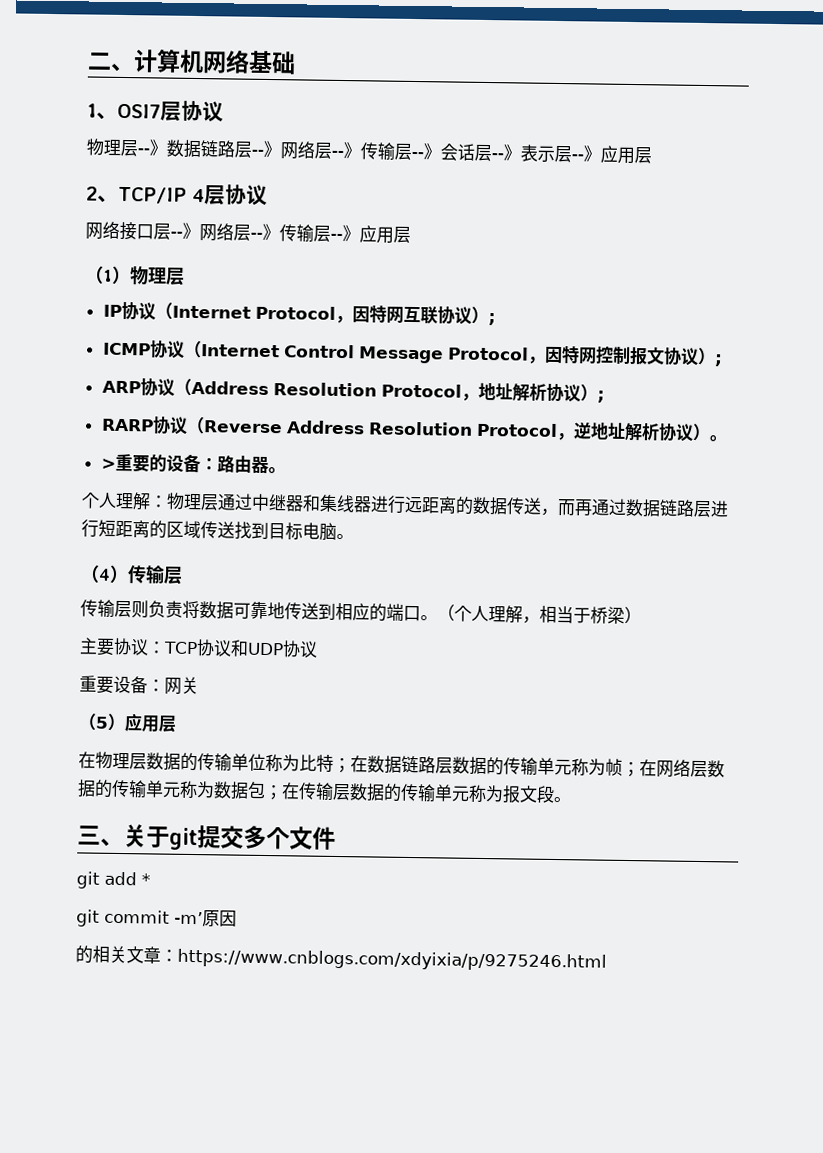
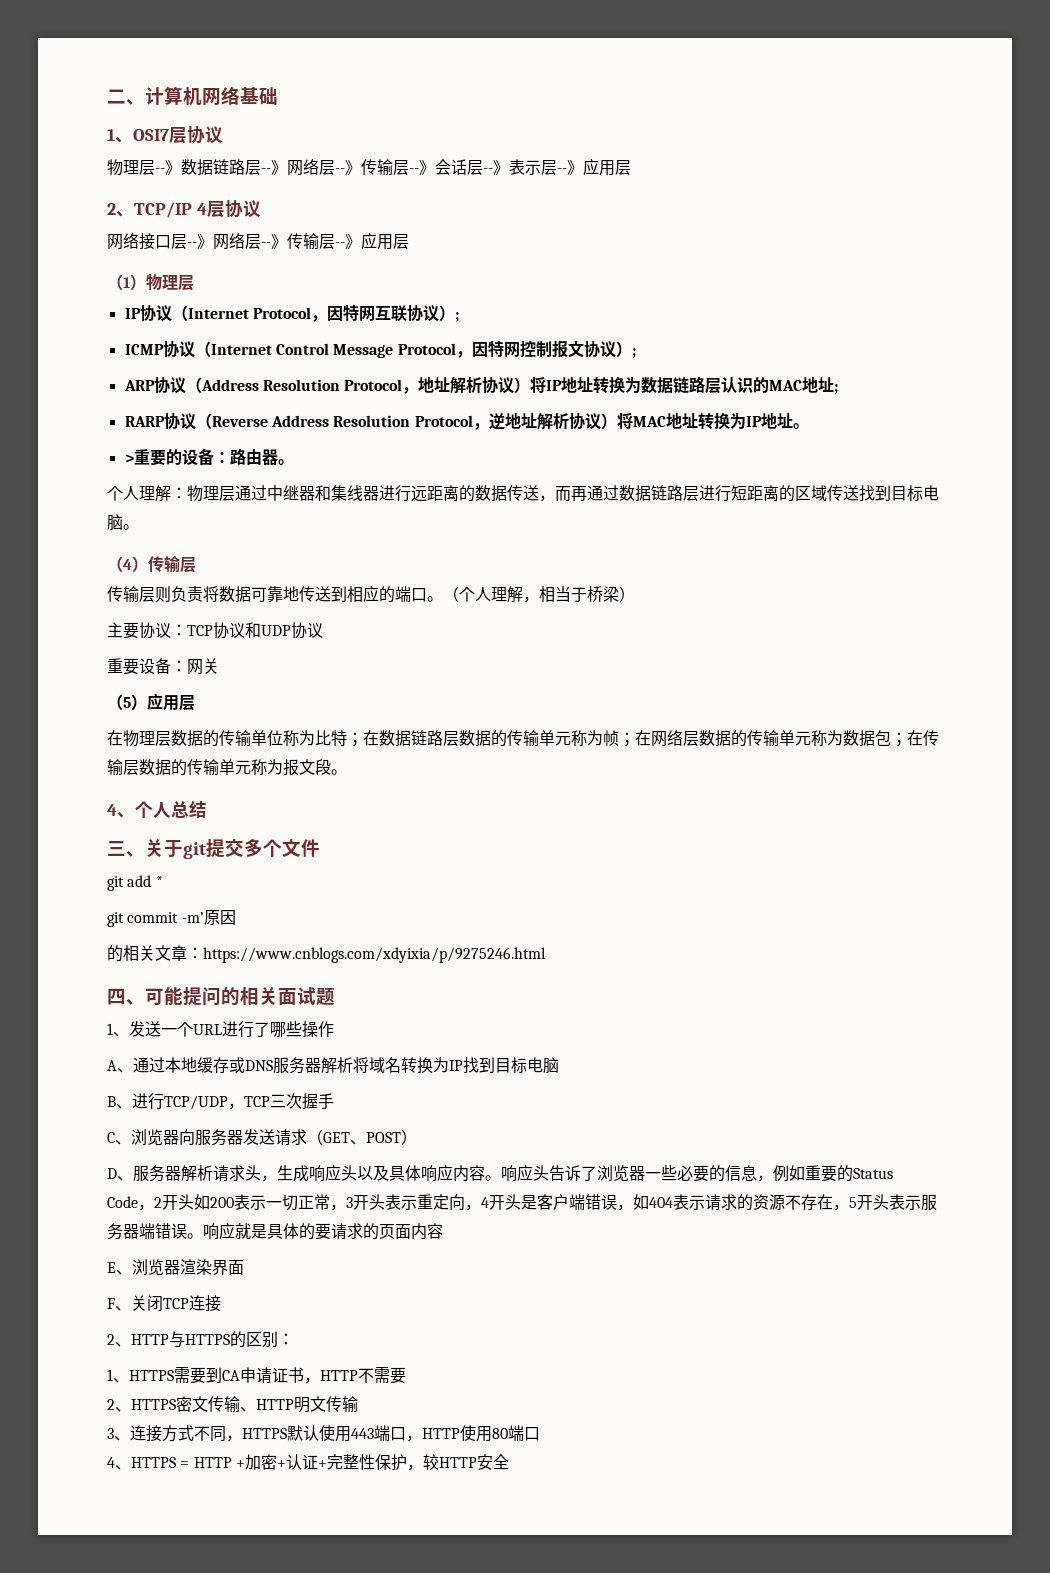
(598, 393) none -> [530,376,835,394] 将IP地址转换为数据链路层认识的MAC地址
(711, 432) none -> [616,413,793,430] 将MAC地址转换为IP地址
(571, 799) none -> [107,800,207,818] // 4、个人总结
(607, 960) none -> [107,986,335,1006] [107,1021,334,1038] [107,1057,559,1074] [107,1093,334,1110] [107,1129,417,1146] [107,1164,893,1182] [107,1194,937,1211] [107,1222,443,1240] [107,1259,244,1275] [107,1295,221,1312] [107,1331,294,1348] [107,1367,406,1384] [107,1396,358,1413] [107,1425,540,1442] [107,1454,509,1471] // 四、可能提问的相关面试题 // 1、发送一个URL进行了哪些操作 // A、通过本地缓存或DNS服务器解析将域名转换为IP找到目标电脑 // B、进行TCP/UDP，TCP三次握手 // C、浏览器向服务器发送请求（GET、POST） // D、服务器解析请求头，生成响应头以及具体响应内容。响应头告诉了浏览器一些必要的信息，例如重要的Status Code，2开头如200表示一切正常，3开头表示重定向，4开头是客户端错误，如404表示请求的资源不存在，5开头表示服务器端错误。响应就是具体的要请求的页面内容 // E、浏览器渲染界面 // F、关闭TCP连接 // 2、HTTP与HTTPS的区别： // 1、HTTPS需要到CA申请证书，HTTP不需要 // 2、HTTPS密文传输、HTTP明文传输 // 3、连接方式不同，HTTPS默认使用443端口，HTTP使用80端口 // 4、HTTPS = HTTP +加密+认证+完整性保护，较HTTP安全

